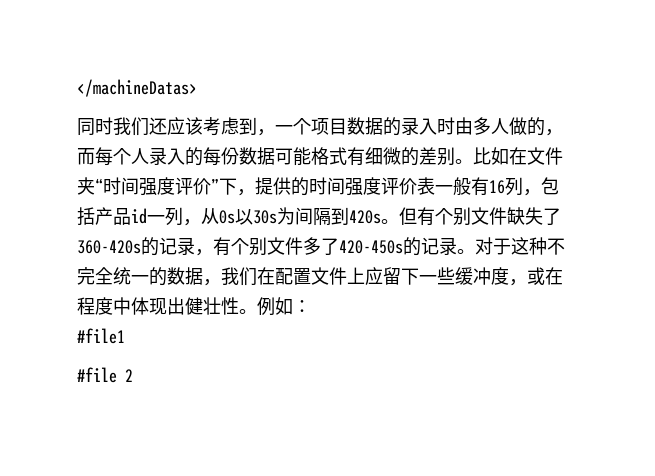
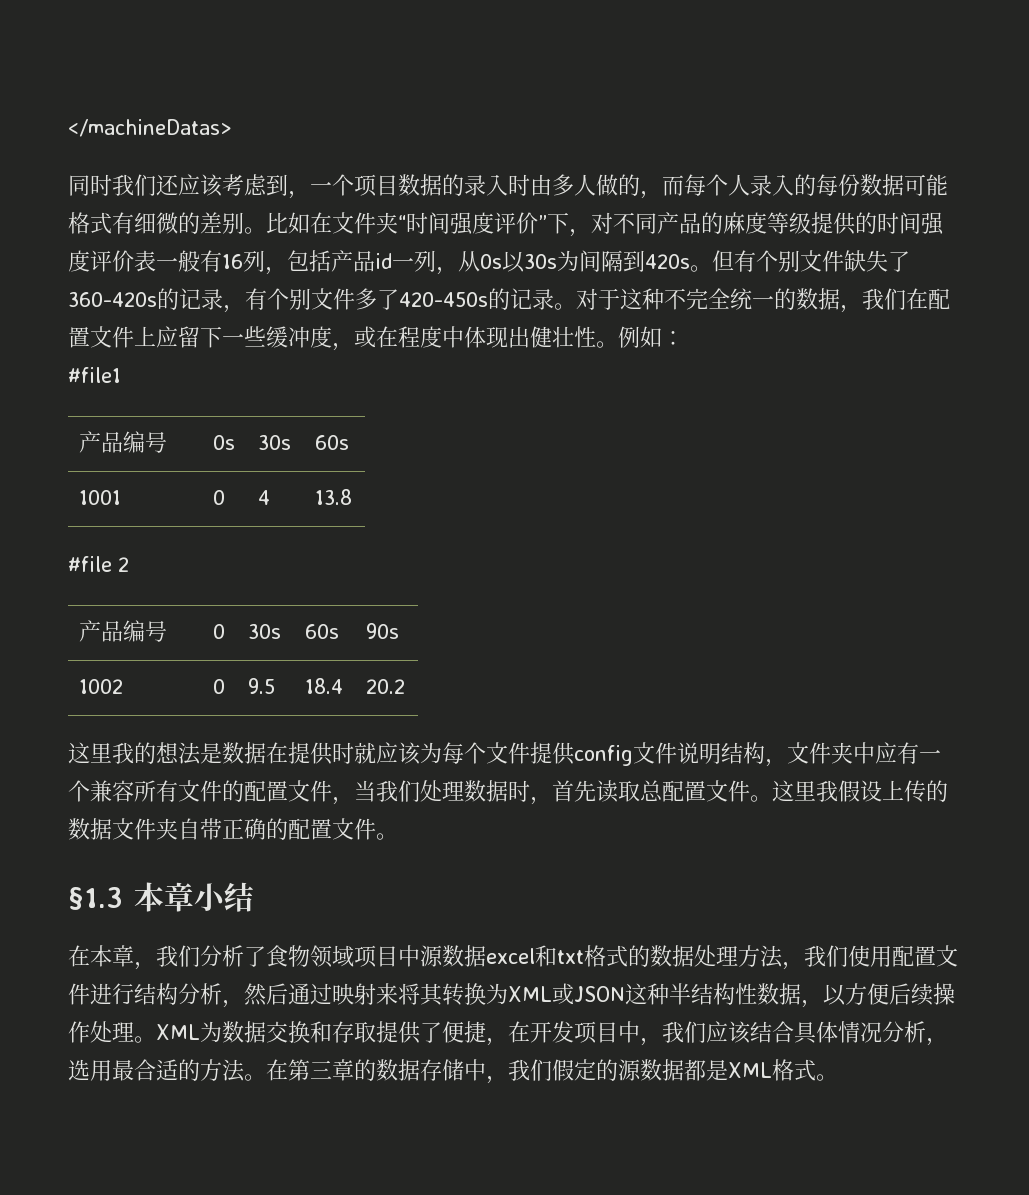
(255, 192) none -> [591,212,811,234] 对不同产品的麻度等级
[77,367,133,383] // #file 2 -> [79,431,168,453] [213,435,236,450] [258,435,292,450] [315,435,350,450] [79,490,122,505] [213,490,226,505] [258,490,271,505] [315,489,353,505] [68,556,129,572] [79,620,168,642] [213,624,226,639] [248,624,282,639] [305,624,340,639] [366,623,400,639] [79,679,124,694] [213,679,226,694] [248,678,276,694] [305,678,344,694] [366,679,406,694] [68,742,941,767] [68,780,948,805] [68,818,398,840] [68,882,254,912] [68,945,958,970] [68,983,955,1008] [68,1021,948,1046] [68,1059,838,1084] // 产品编号 | 0s | 30s | 60s // 1001 | 0 | 4 | 13.8 // #file 2 // 产品编号 | 0 | 30s | 60s | 90s // 1002 | 0 | 9.5 | 18.4 | 20.2 // 这里我的想法是数据在提供时就应该为每个文件提供config文件说明结构，文件夹中应有一个兼容所有文件的配置文件，当我们处理数据时，首先读取总配置文件。这里我假设上传的数据文件夹自带正确的配置文件。 // §1.3本章小结 // 在本章，我们分析了食物领域项目中源数据excel和txt格式的数据处理方法，我们使用配置文件进行结构分析，然后通过映射来将其转换为XML或JSON这种半结构性数据，以方便后续操作处理。XML为数据交换和存取提供了便捷，在开发项目中，我们应该结合具体情况分析，选用最合适的方法。在第三章的数据存储中，我们假定的源数据都是XML格式。

